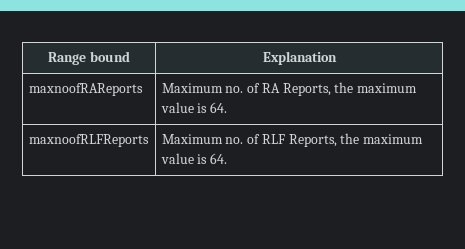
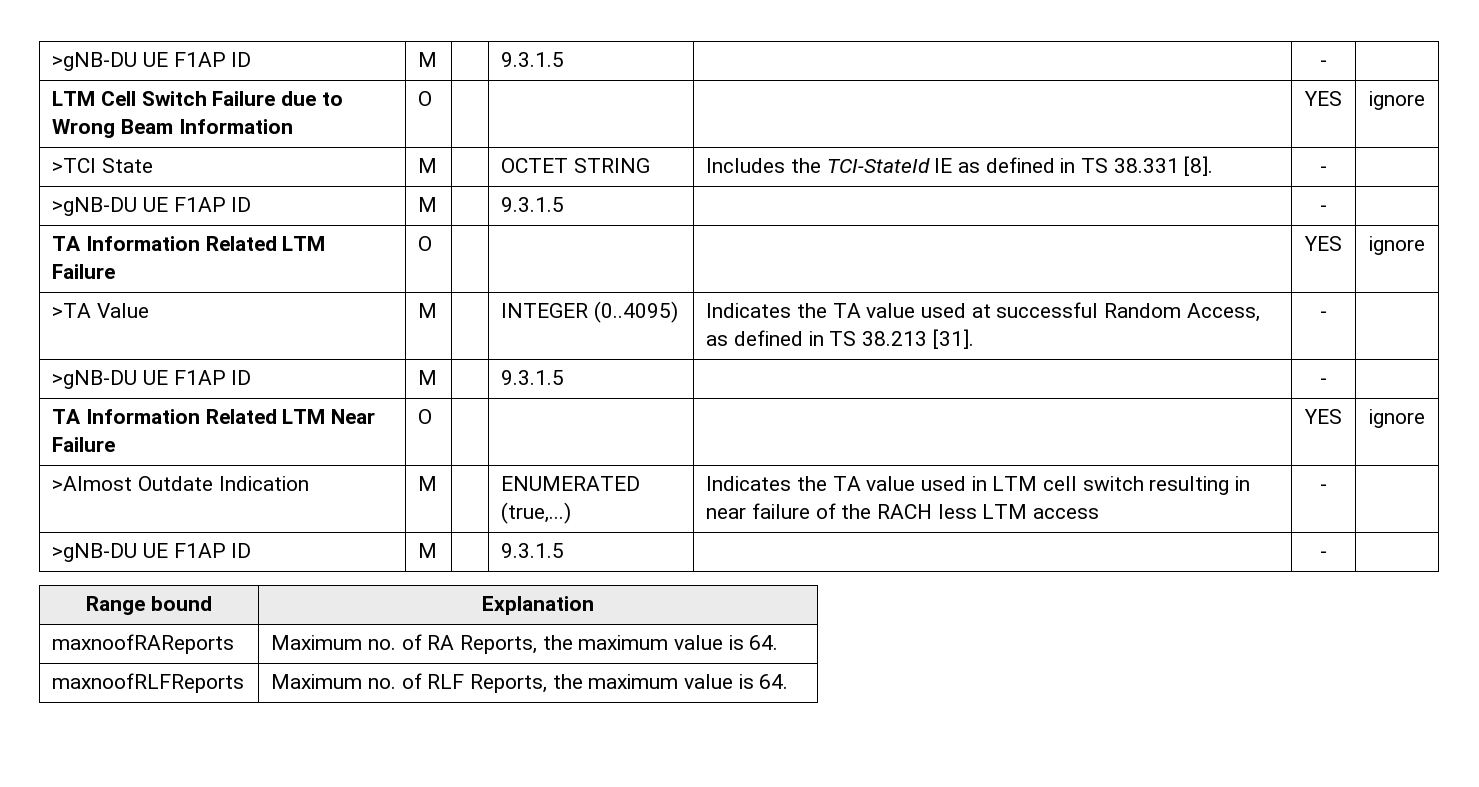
(48, 58) none -> [52,52,252,71] [418,52,438,67] [501,52,565,67] [1320,60,1327,67] [52,91,343,106] [52,119,293,138] [418,91,433,106] [1304,91,1342,106] [1369,91,1425,110] [52,158,153,173] [418,158,438,173] [501,158,650,173] [706,156,1214,176] [1320,166,1327,173] [52,197,252,216] [418,197,438,212] [501,197,565,212] [1320,205,1327,212] [52,236,326,251] [52,264,116,279] [418,236,433,251] [1304,236,1342,251] [1369,236,1425,255] [52,303,149,318] [418,303,438,318] [501,301,678,323] [706,302,1260,322] [706,329,974,349] [1320,311,1327,318] [52,370,252,389] [418,370,438,385] [501,370,565,385] [1320,378,1327,385] [52,409,375,424] [52,437,116,452] [418,409,433,424] [1304,409,1342,424] [1369,409,1425,428] [52,476,309,491] [418,476,438,491] [501,476,641,491] [501,502,572,524] [706,476,1250,495] [706,503,1099,519] [1320,484,1327,491] [52,543,252,562] [418,543,438,558] [501,543,565,558] [1320,551,1327,558] >gNB-DU UE F1AP ID | M | | 9.3.1.5 | | - | // LTM Cell Switch Failure due to Wrong Beam Information | O | | | | YES | ignore // >TCI State | M | | OCTET STRING | Includes the TCI-StateId IE as defined in TS 38.331 [8]. | - | // >gNB-DU UE F1AP ID | M | | 9.3.1.5 | | - | // TA Information Related LTM Failure | O | | | | YES | ignore // >TA Value | M | | INTEGER (0..4095) | Indicates the TA value used at successful Random Access, as defined in TS 38.213 [31]. | - | // >gNB-DU UE F1AP ID | M | | 9.3.1.5 | | - | // TA Information Related LTM Near Failure | O | | | | YES | ignore // >Almost Outdate Indication | M | | ENUMERATED (true,...) | Indicates the TA value used in LTM cell switch resulting in near failure of the RACH less LTM access | - | // >gNB-DU UE F1AP ID | M | | 9.3.1.5 | | - | //

